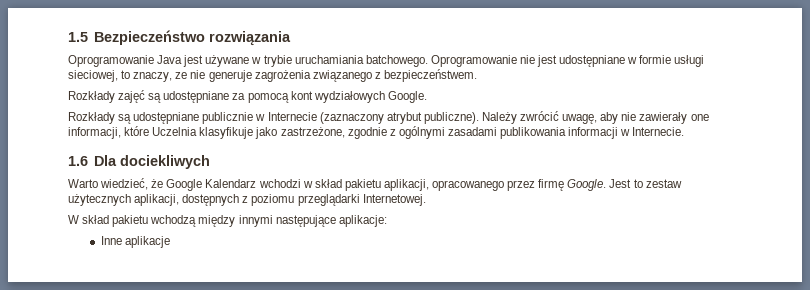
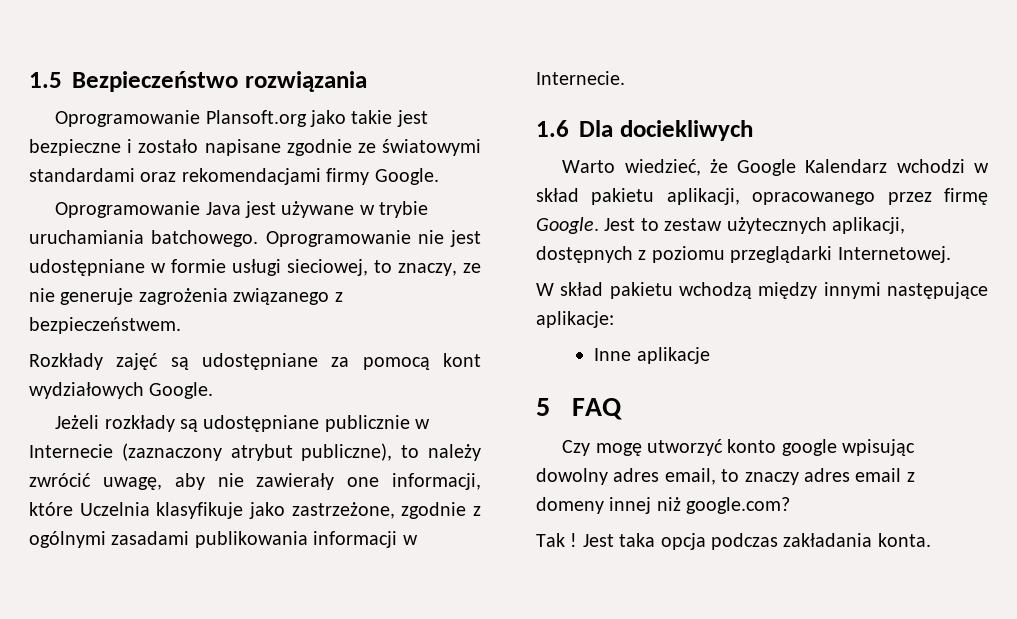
(291, 38) none -> [55,110,428,127] [29,139,481,156] [29,168,439,185] // Oprogramowanie Plansoft.org jako takie jest bezpieczne i zostało napisane zgodnie ze światowymi standardami oraz rekomendacjami firmy Google.
[68,112,115,124] Rozkłady -> [55,415,175,432] Jeżeli rozkłady
[423,112,517,124] publiczne). Należy -> [301,443,482,461] publiczne), to należy
(170, 242) none -> [536,398,623,420] [562,439,916,456] [536,468,915,485] [536,497,791,514] [536,533,931,550] // 5 FAQ // Czy mogę utworzyć konto google wpisując dowolny adres email, to znaczy adres email z domeny innej niż google.com? // Tak ! Jest taka opcja podczas zakładania konta.

